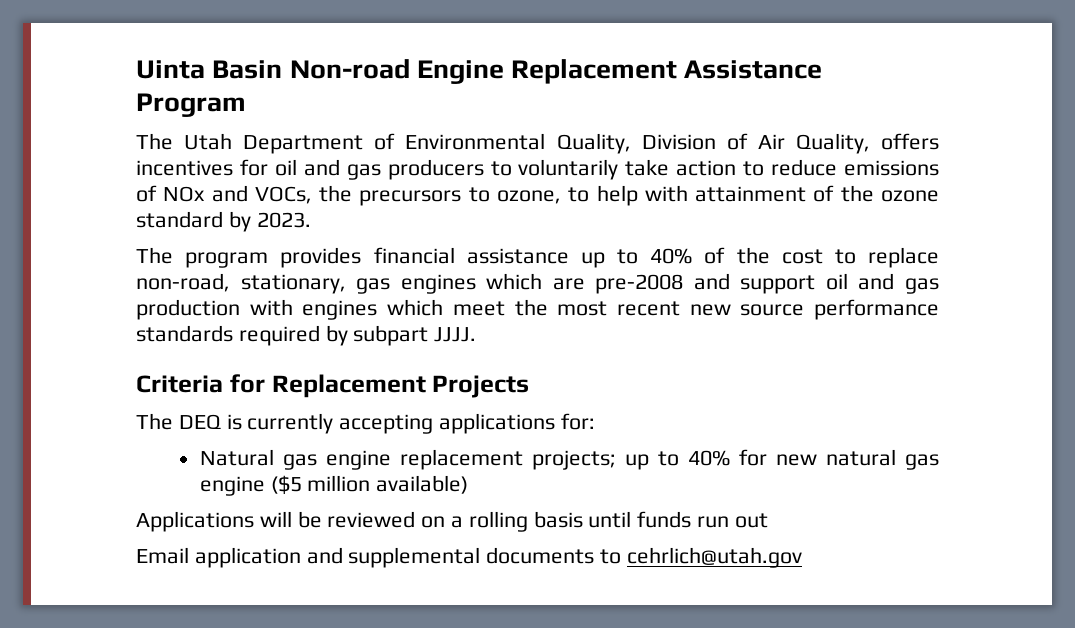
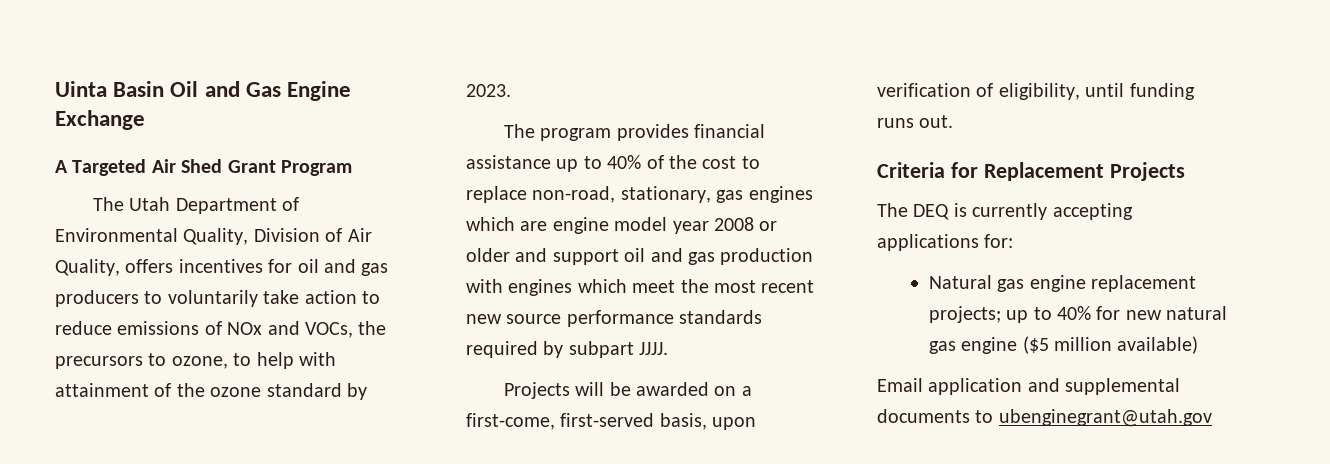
[289,59,823,84] Non-road Engine Replacement Assistance -> [170,81,352,101] [55,110,145,130] [55,159,276,176] Oil and Gas Engine Exchange // A Targeted Air Shed Grant
[595,274,684,294] pre-2008 -> [552,217,778,234] [466,248,510,262] engine model year 2008 or older
(477, 334) none -> [503,382,752,399] [466,413,757,430] [877,83,1195,100] [877,115,954,128] // Projects will be awarded on a first-come, first-served basis, upon verification of eligibility, until funding runs out.
[136,511,768,532] // Applications will be reviewed on a rolling basis until funds run out -> (1199, 345) none
[626,547,802,568] cehrlich@utah.gov -> [998,409,1212,427] ubenginegrant@utah.gov

